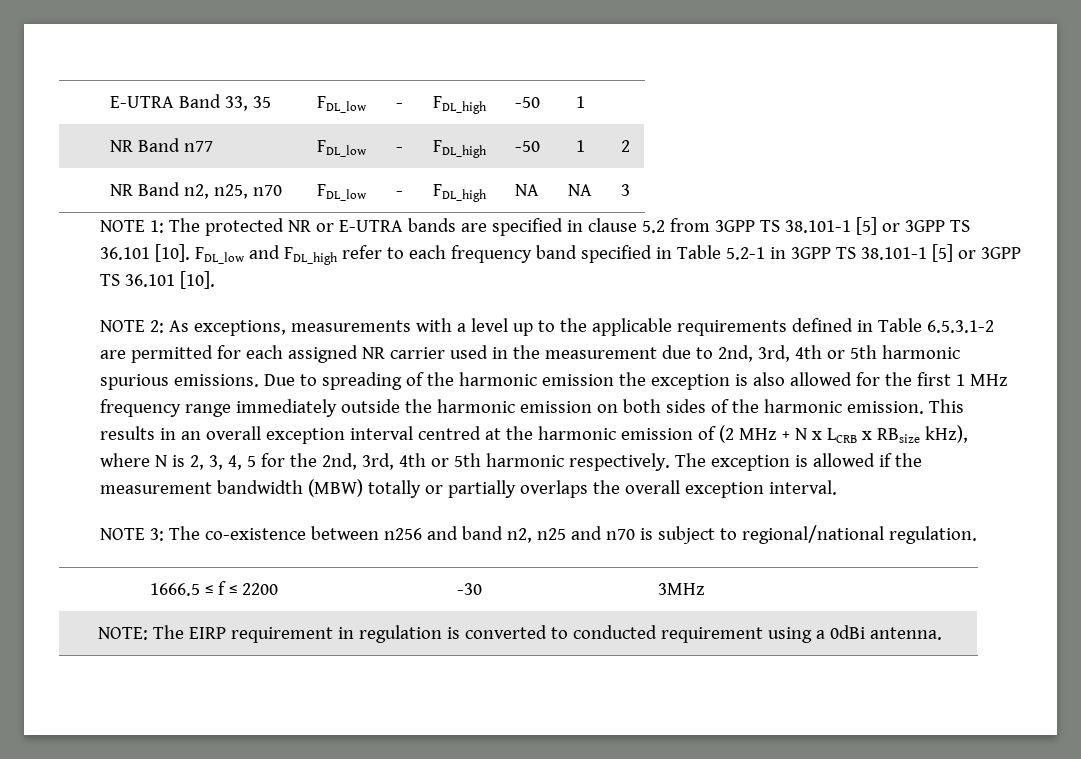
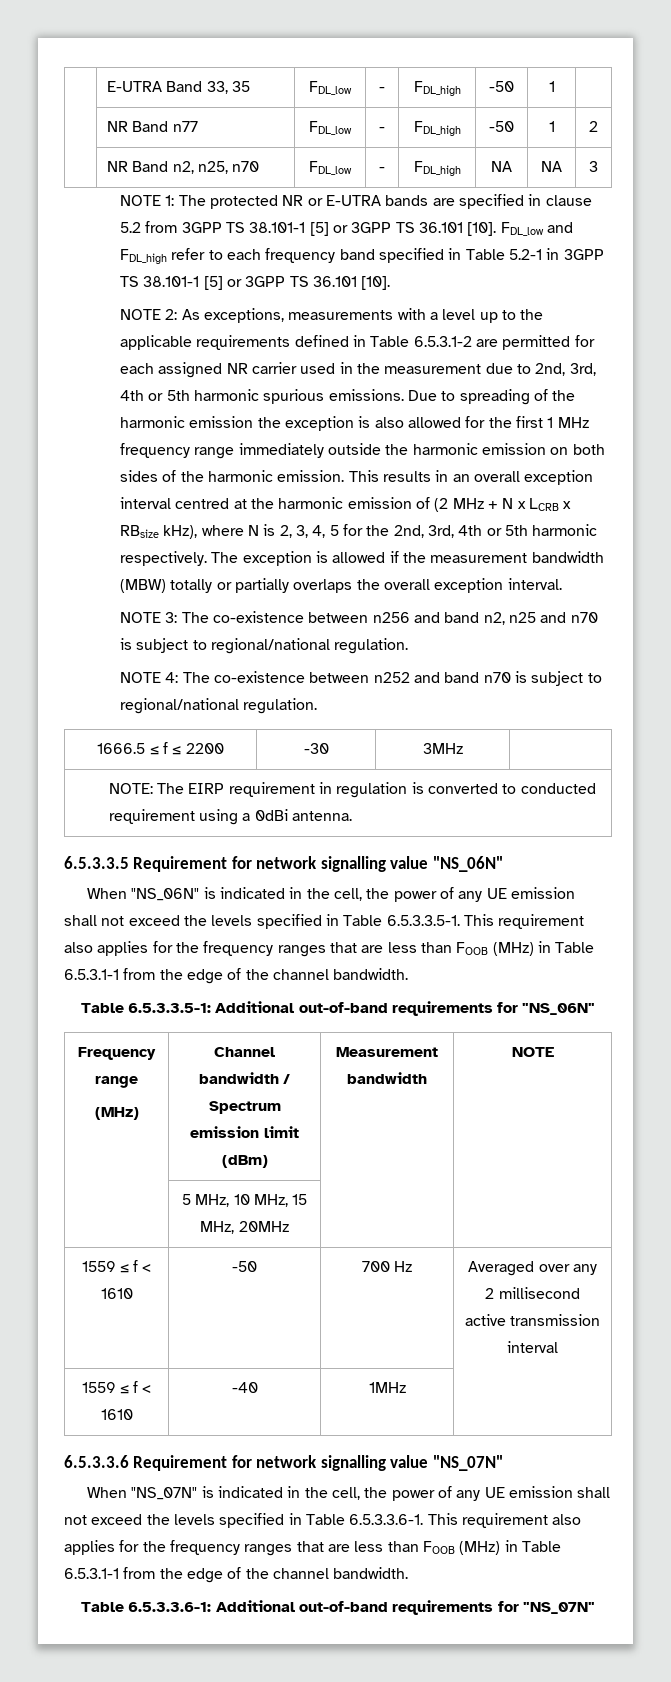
(978, 535) none -> [120,671,602,686] [120,698,318,714] // NOTE 4: The co-existence between n252 and band n70 is subject to regional/national regulation.
(942, 633) none -> [64,856,503,872] [87,887,575,902] [64,914,585,929] [64,941,595,957] [64,968,409,984] [80,1001,596,1016] [78,1047,156,1060] [95,1076,138,1088] [94,1107,139,1120] [214,1047,275,1057] [198,1072,291,1084] [208,1101,281,1114] [190,1126,299,1138] [221,1155,268,1168] [336,1047,438,1057] [347,1072,427,1084] [511,1047,554,1057] [181,1194,308,1207] [200,1221,289,1234] [81,1260,152,1273] [100,1288,133,1299] [232,1261,257,1272] [361,1261,413,1272] [468,1261,597,1276] [485,1287,580,1299] [464,1314,601,1326] [507,1341,558,1353] [81,1381,152,1394] [100,1409,133,1420] [231,1382,258,1393] [368,1382,406,1393] [64,1455,503,1471] [87,1486,611,1501] [64,1513,582,1528] [64,1540,561,1556] [64,1567,409,1583] [81,1600,595,1615] // 6.5.3.3.5 Requirement for network signalling value "NS_06N" // When "NS_06N" is indicated in the cell, the power of any UE emission shall not exceed the levels specified in Table 6.5.3.3.5-1. This requirement also applies for the frequency ranges that are less than FOOB (MHz) in Table 6.5.3.1-1 from the edge of the channel bandwidth. // Table 6.5.3.3.5-1: Additional out-of-band requirements for "NS_06N" // Frequency range // (MHz) | Channel bandwidth / Spectrum emission limit (dBm) | Measurement bandwidth | NOTE // | 5 MHz, 10 MHz, 15 MHz, 20MHz | | // 1559 ≤ f < 1610 | -50 | 700 Hz | Averaged over any 2 millisecond active transmission interval // 1559 ≤ f < 1610 | -40 | 1MHz | // 6.5.3.3.6 Requirement for network signalling value "NS_07N" // When "NS_07N" is indicated in the cell, the power of any UE emission shall not exceed the levels specified in Table 6.5.3.3.6-1. This requirement also applies for the frequency ranges that are less than FOOB (MHz) in Table 6.5.3.1-1 from the edge of the channel bandwidth. // Table 6.5.3.3.6-1: Additional out-of-band requirements for "NS_07N"

